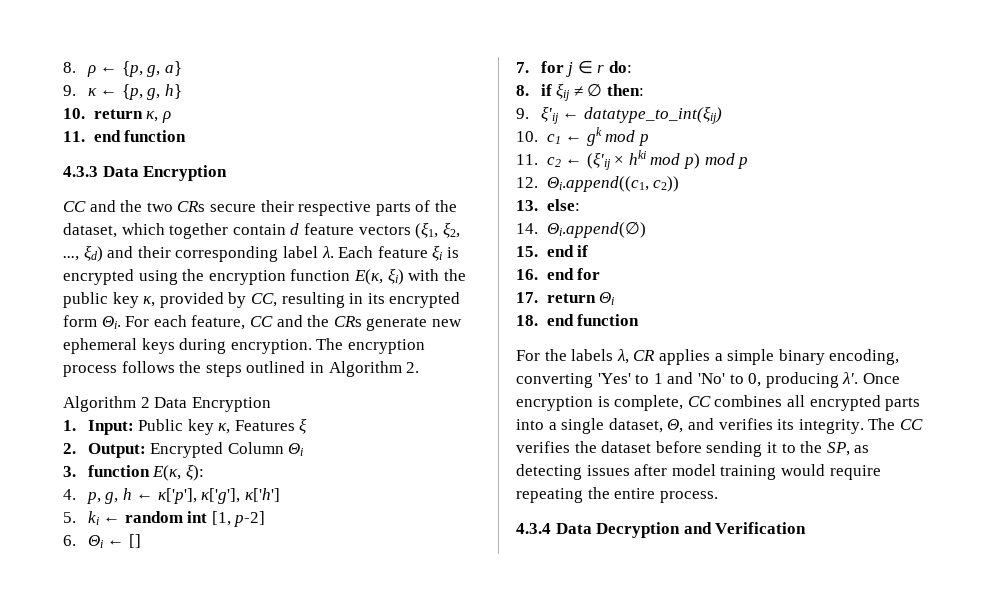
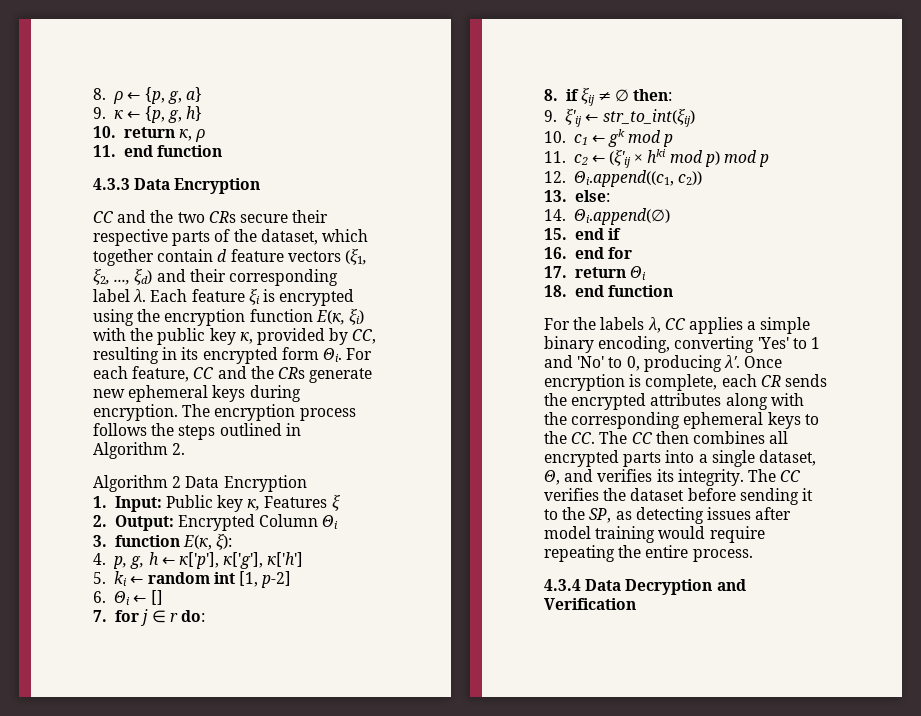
[583,106,722,124] datatype_to_int(ξij) -> [602,108,695,127] str_to_int(ξij)
[633,350,656,361] CR -> [664,318,686,330] CC
[687,396,711,407] CC -> [721,374,827,387] [544,393,804,410] [544,412,819,429] [544,431,689,444] each CR sends the encrypted attributes along with the corresponding ephemeral keys to the CC. The CC then

